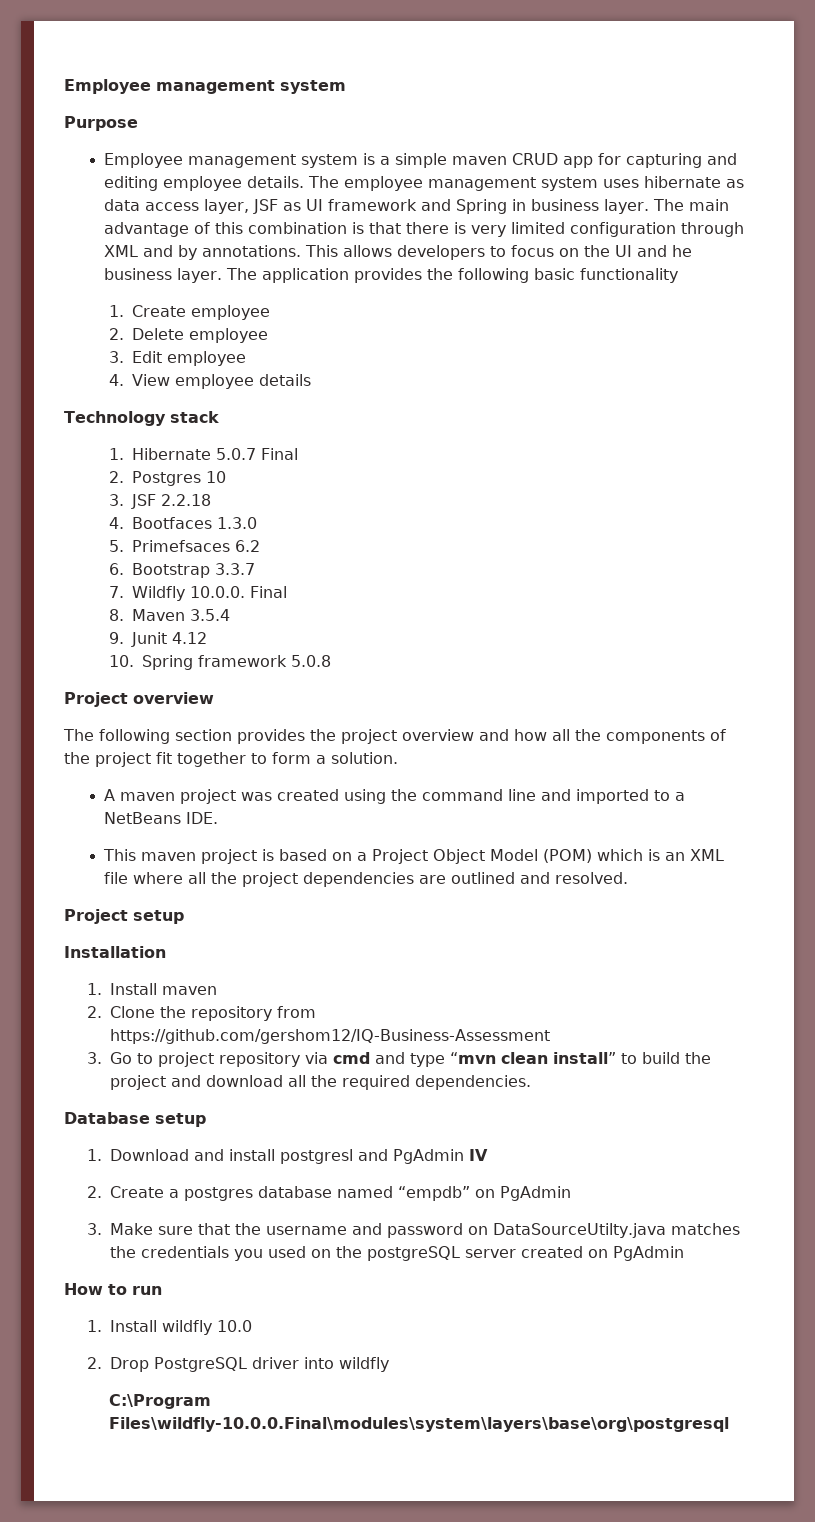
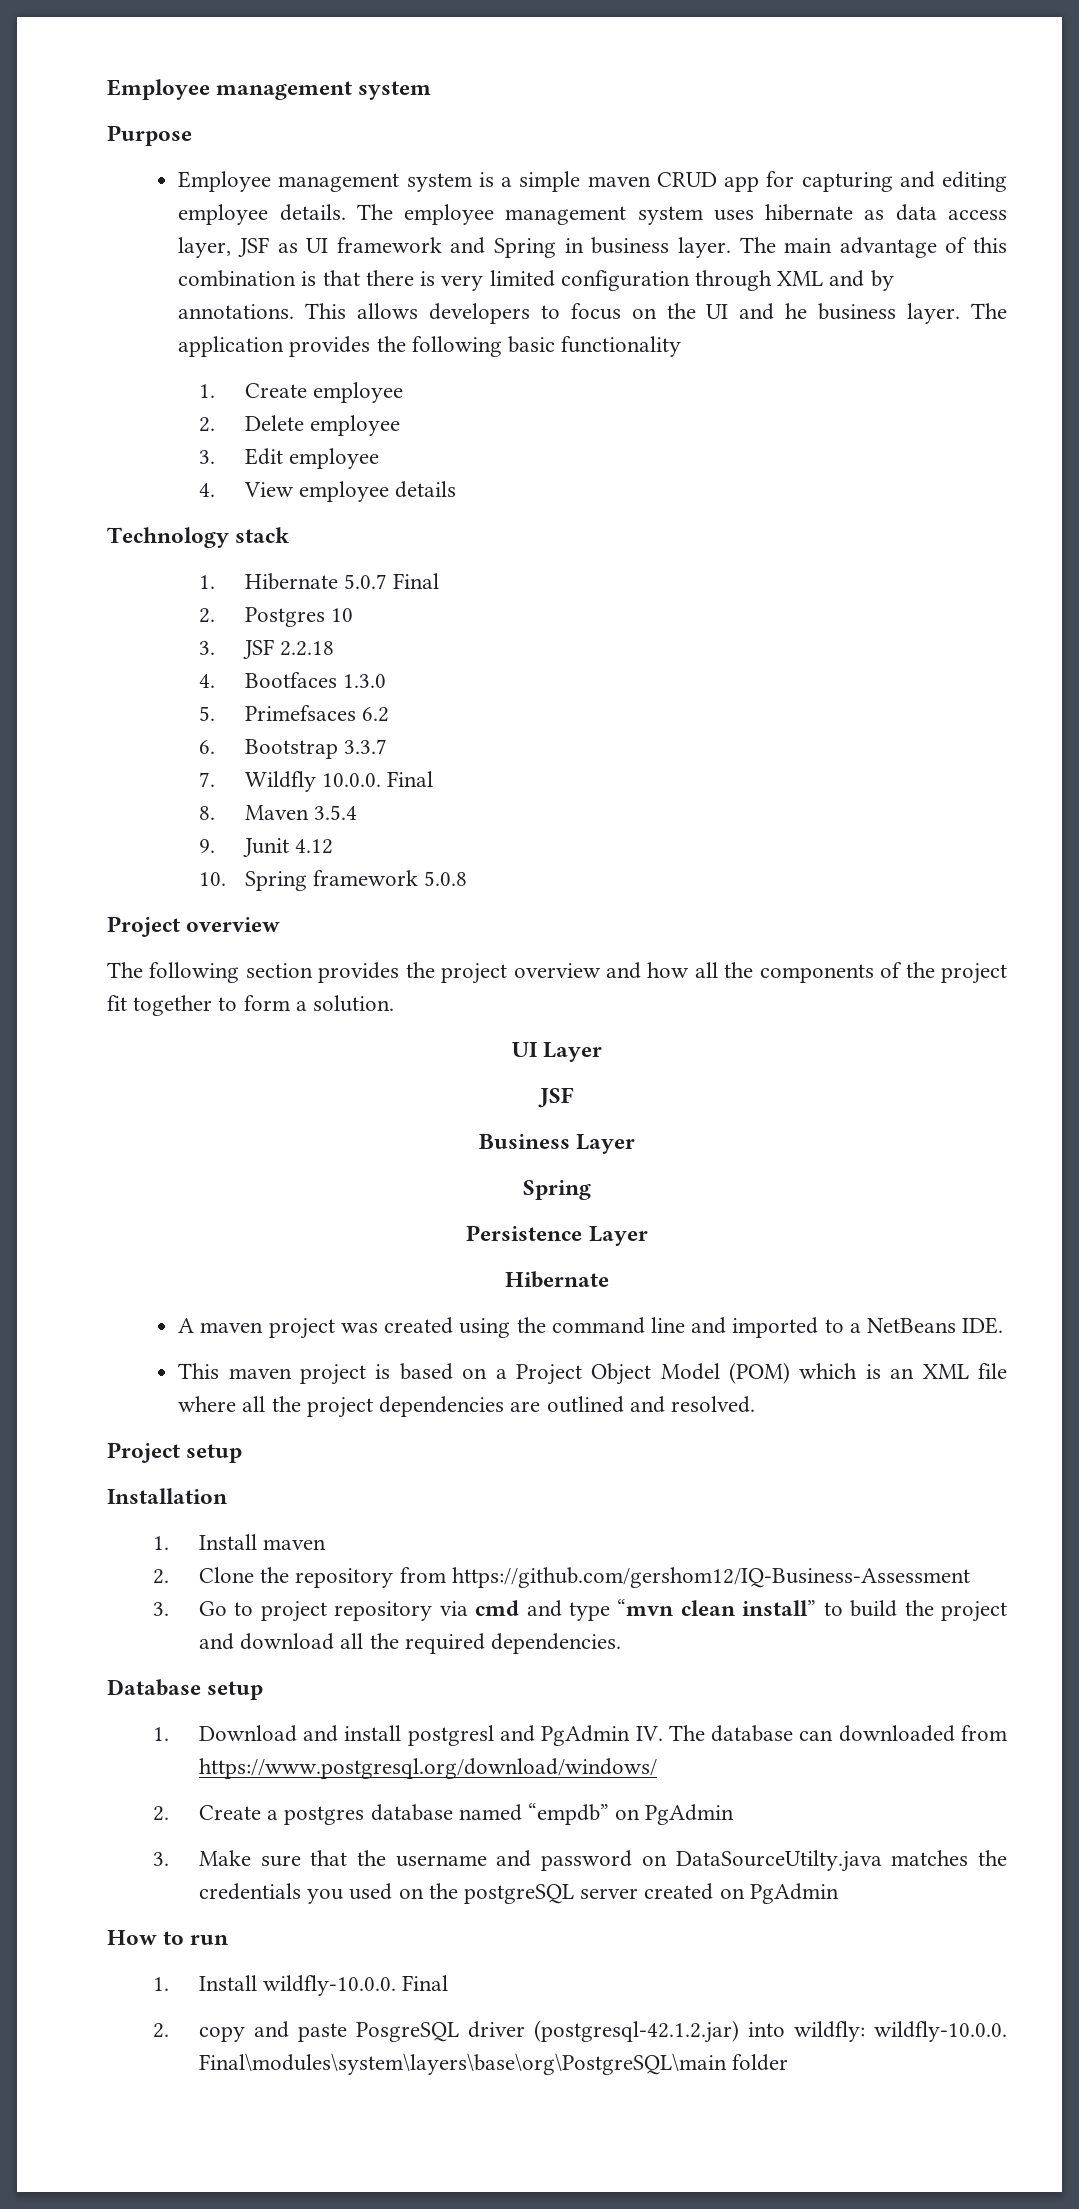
(398, 758) none -> [511,1042,603,1062] [538,1087,574,1108] [478,1134,636,1154] [523,1180,591,1200] [466,1225,648,1246] [505,1271,609,1288] // UI Layer // JSF // Business Layer // Spring // Persistence Layer // Hibernate
[468,1149,488,1161] IV -> [635,1725,1008,1742] [198,1758,657,1779] IV. The database can downloaded from https://www.postgresql.org/download/windows/
[161,1320,252,1335] [86,1357,389,1372] [109,1394,212,1409] [109,1417,730,1432] wildfly 10.0 // 2. Drop PostgreSQL driver into wildfly // C:\Program Files\wildfly-10.0.0.Final\modules\system\layers\base\org\postgresql -> [263,1975,449,1996] [152,2020,1007,2043] [198,2053,789,2075] wildfly-10.0.0. Final // 2. copy and paste PosgreSQL driver (postgresql-42.1.2.jar) into wildfly: wildfly-10.0.0. Final\modules\system\layers\base\org\PostgreSQL\main folder

